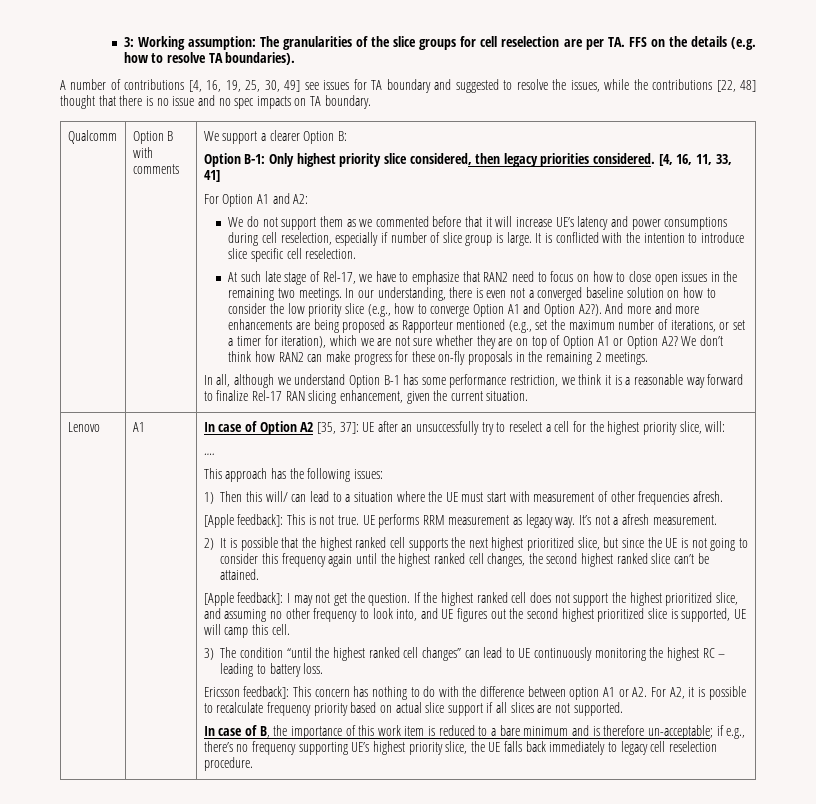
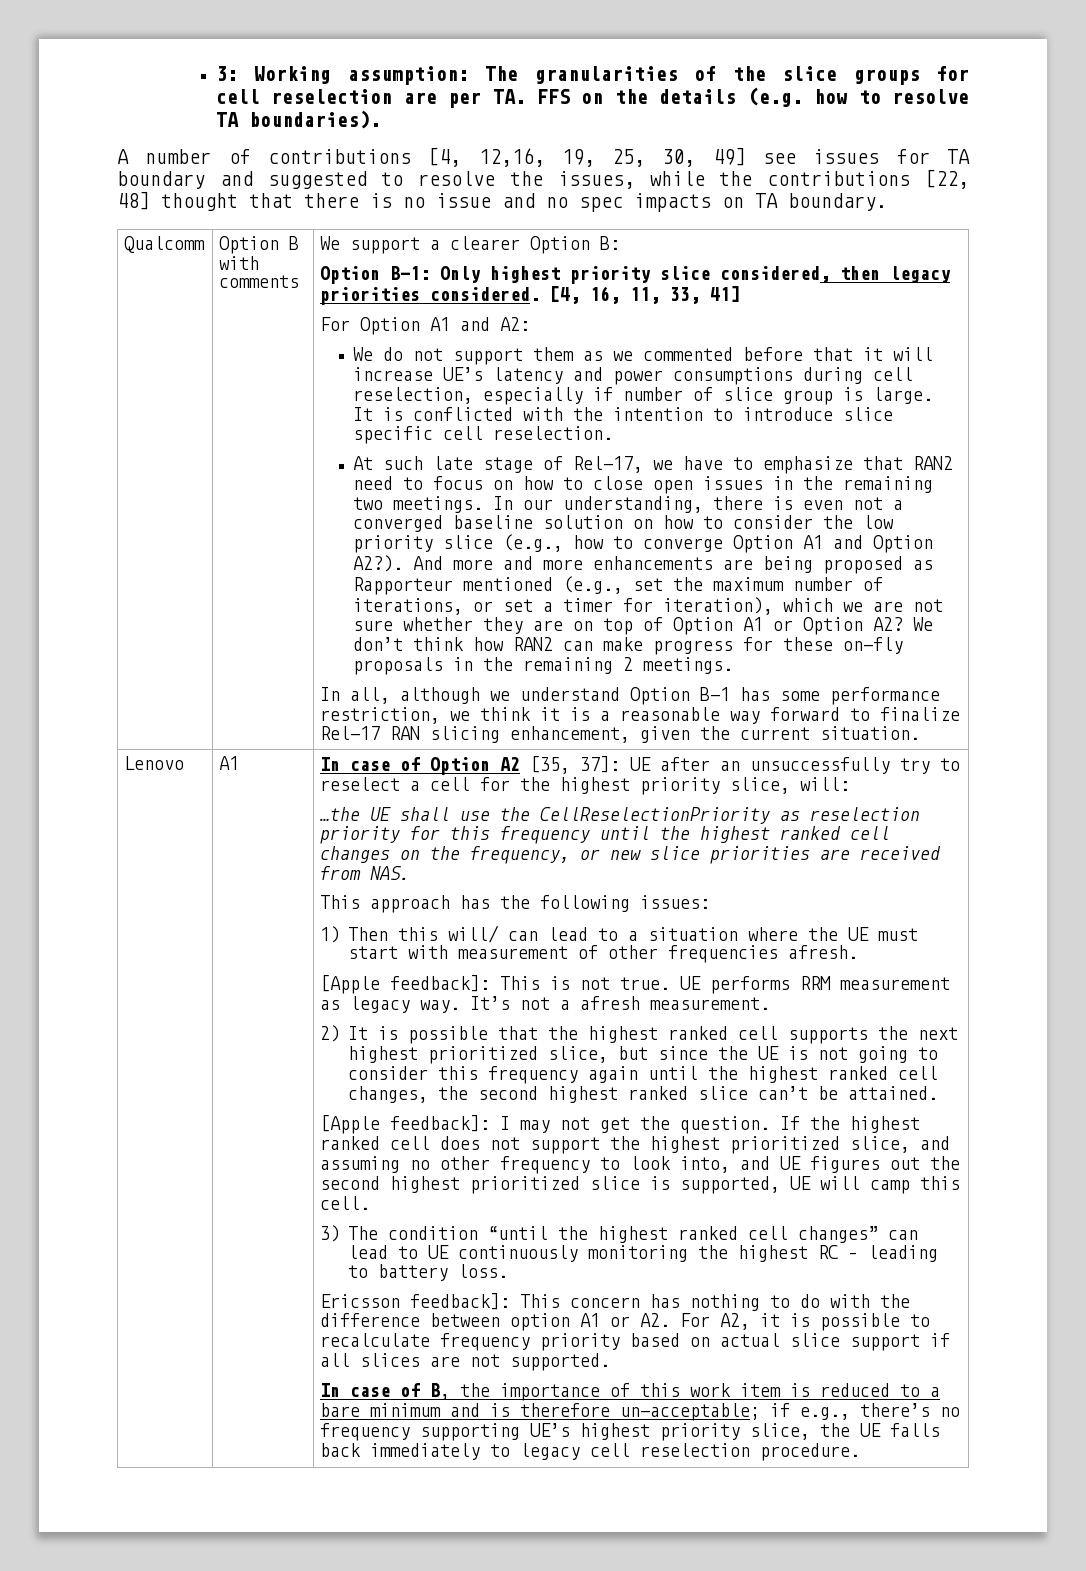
[206,80,222,92] 16, -> [478,148,545,167] 12,16,
[203,453,215,455] …. -> [320,807,921,824] [320,826,891,844] [320,846,942,864] [320,866,411,880] …the UE shall use the CellReselectionPriority as reselection priority for this frequency until the highest ranked cell changes on the frequency, or new slice priorities are received from NAS.

